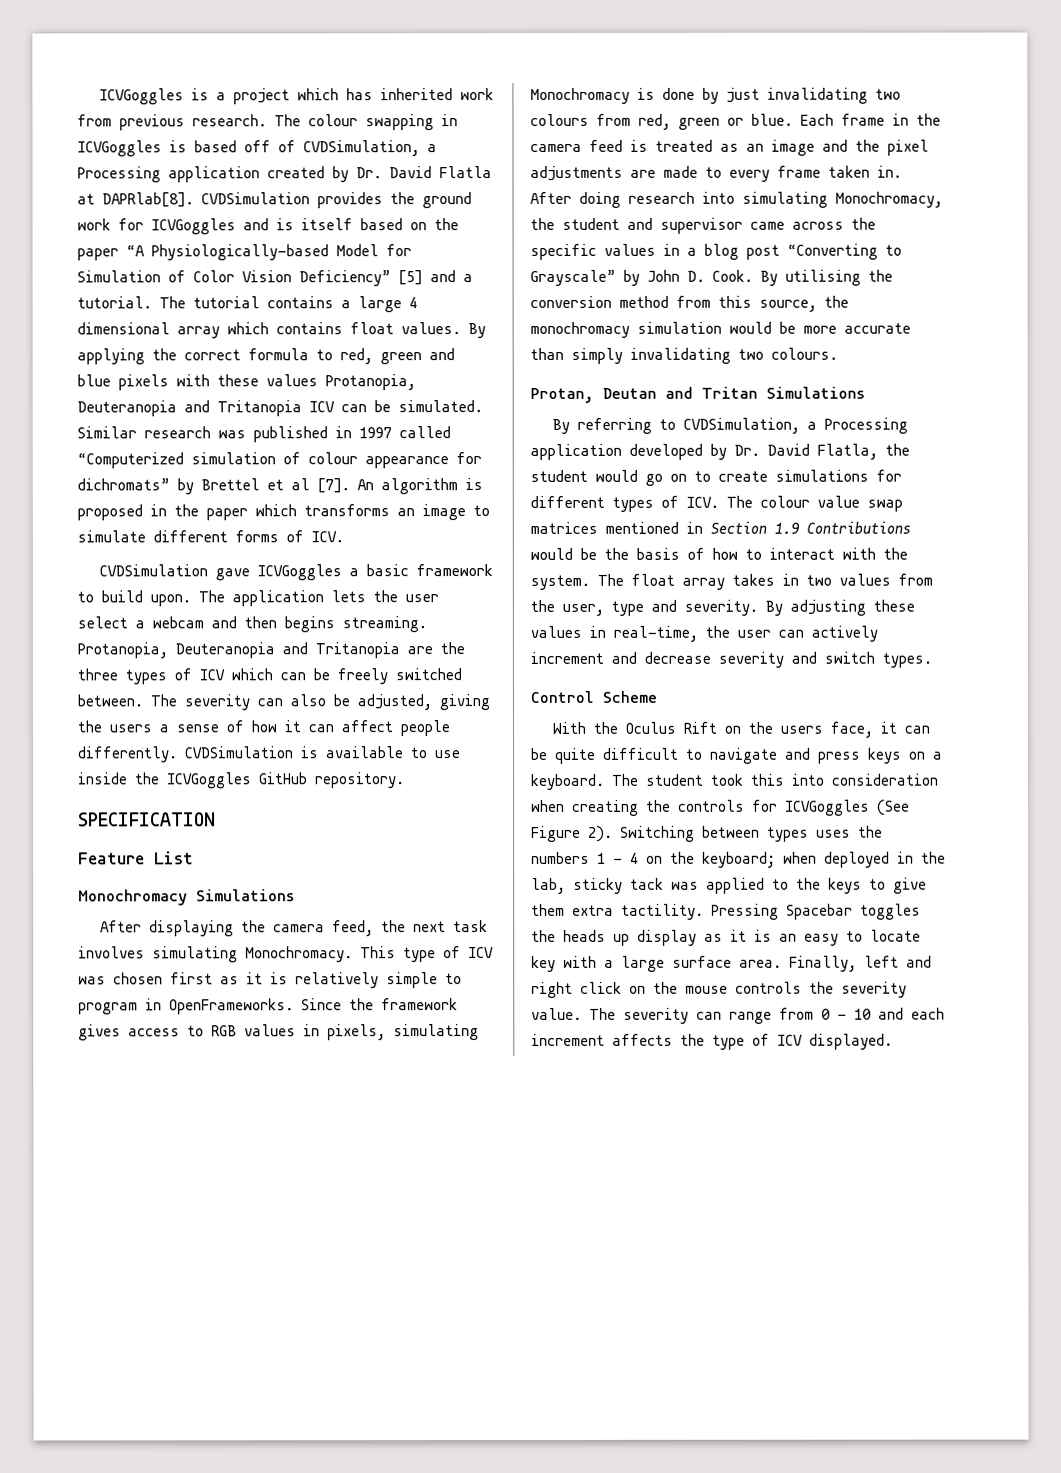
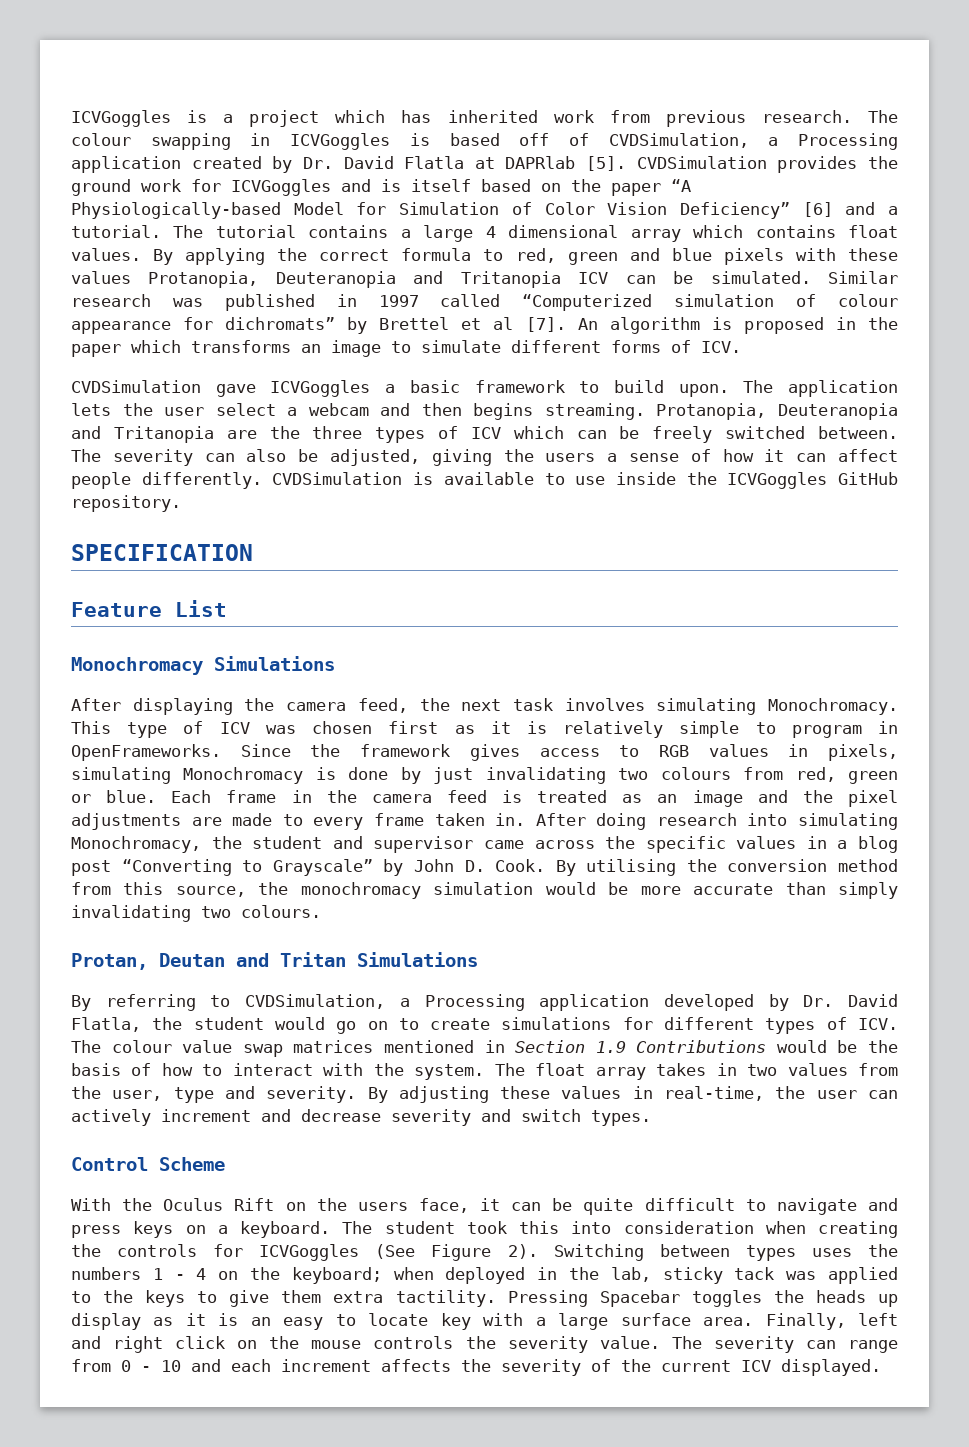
[102,192,194,208] DAPRlab[8]. -> [505,156,627,171] DAPRlab [5].
[398,270,423,286] [5] -> [802,202,833,217] [6]
[712,1033,770,1050] type of -> [501,1359,731,1376] severity of the current

